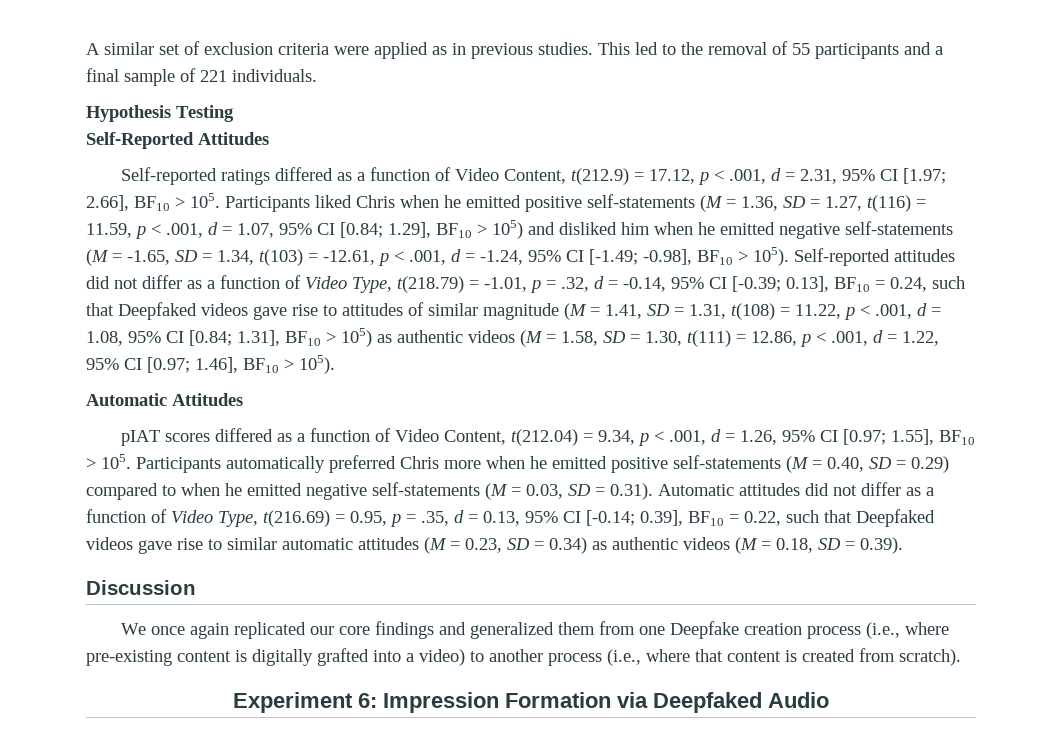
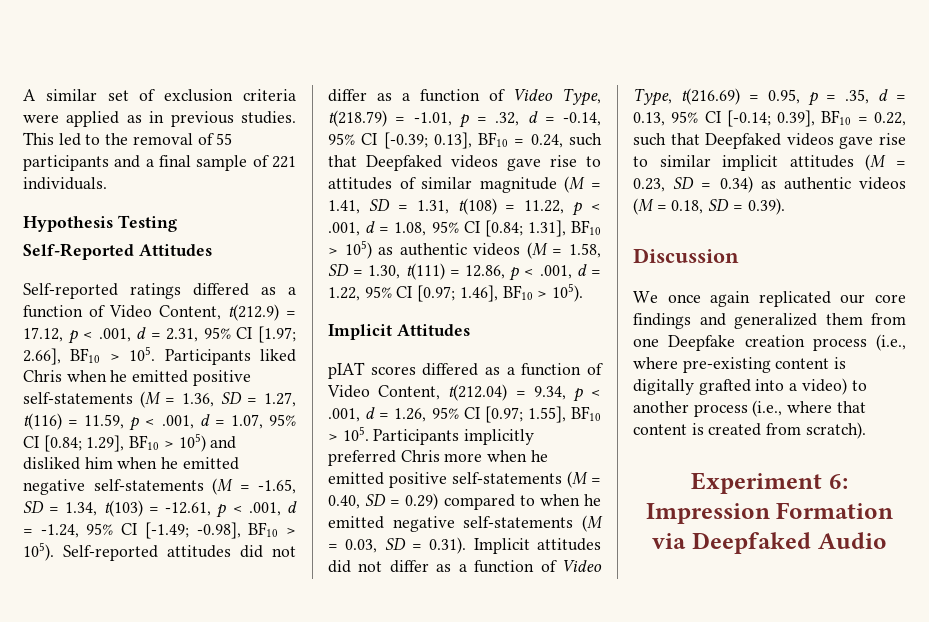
[86,393,167,406] Automatic -> [328,324,392,340] Implicit
[226,456,325,473] automatically -> [464,429,535,445] implicitly
[658,484,734,496] Automatic -> [473,538,530,554] Implicit
[282,538,353,550] automatic -> [722,155,779,171] implicit

